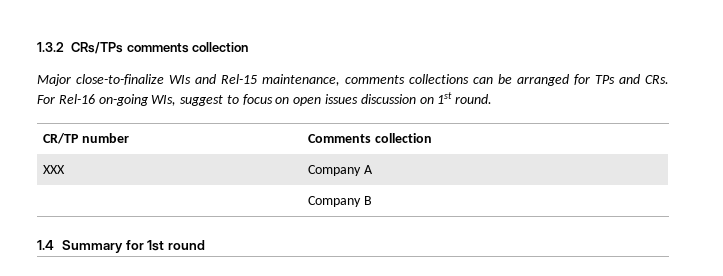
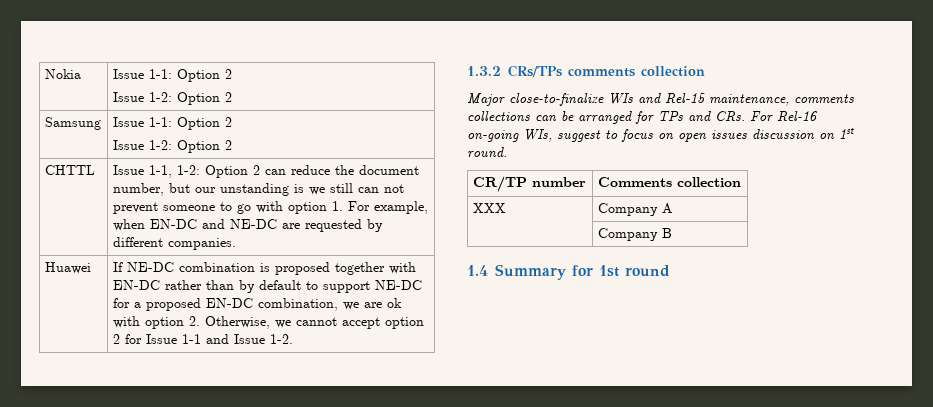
(37, 47) none -> [44,69,81,79] [112,69,232,82] [112,92,232,105] [44,117,101,130] [112,117,232,130] [112,140,232,153] [44,165,95,175] [112,165,419,178] [112,183,404,196] [112,201,428,214] [112,219,383,232] [112,237,236,250] [44,262,91,274] [112,262,416,275] [112,280,422,293] [112,298,402,311] [112,316,424,329] [112,334,293,344] Nokia | Issue 1-1: Option 2 // Issue 1-2: Option 2 // Samsung | Issue 1-1: Option 2 // Issue 1-2: Option 2 // CHTTL | Issue 1-1, 1-2: Option 2 can reduce the document number, but our unstanding is we still can not prevent someone to go with option 1. For example, when EN-DC and NE-DC are requested by different companies. // Huawei | If NE-DC combination is proposed together with EN-DC rather than by default to support NE-DC for a proposed EN-DC combination, we are ok with option 2. Otherwise, we cannot accept option 2 for Issue 1-1 and Issue 1-2. //

